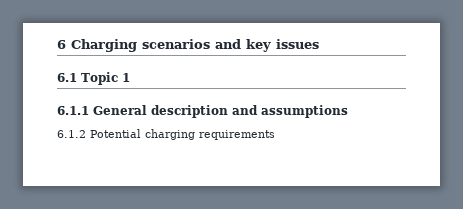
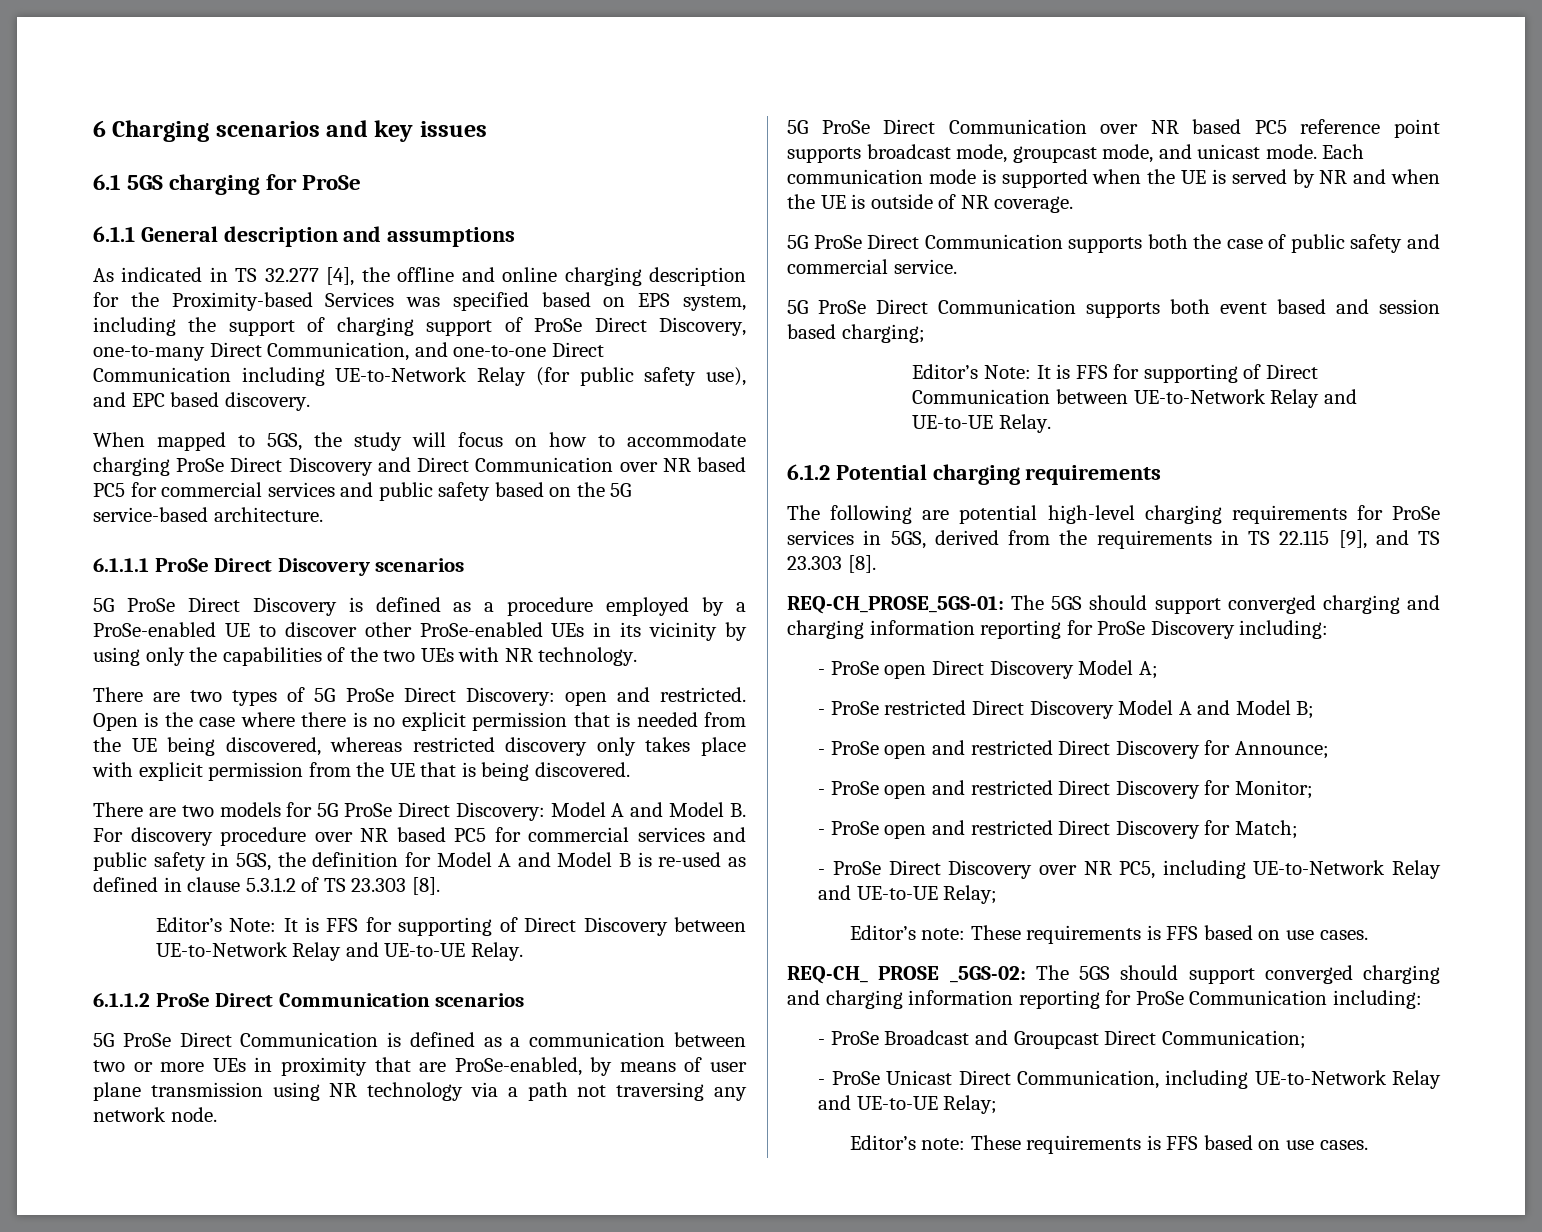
[81,72,130,85] Topic 1 -> [127,174,362,195] 5GS charging for ProSe
[57,129,275,140] 6.1.2 Potential charging requirements -> [93,267,746,286] [93,292,747,311] [93,317,747,336] [93,342,604,361] [93,367,746,386] [93,392,310,411] [93,432,746,451] [93,457,746,476] [93,482,632,501] [93,507,323,522] [93,558,465,576] [93,597,746,616] [93,622,747,641] [93,647,638,666] [93,687,746,706] [93,712,746,731] [93,737,746,756] [92,762,630,781] [93,802,746,821] [93,827,746,846] [93,852,746,871] [93,877,440,895] [155,917,746,936] [155,942,523,961] [93,993,525,1007] [93,1032,746,1047] [93,1057,748,1076] [93,1082,747,1101] [93,1107,217,1122] [787,119,1440,138] [787,144,1365,163] [787,169,1440,188] [787,194,1074,213] [787,234,1440,253] [787,259,957,274] [787,299,1440,318] [787,324,925,343] [912,364,1318,383] [912,389,1357,408] [912,414,1051,433] [787,464,1162,485] [787,505,1440,524] [787,530,1440,549] [787,555,876,573] [787,595,1440,614] [787,620,1329,639] [818,660,1158,679] [818,700,1315,719] [818,740,1329,759] [818,780,1313,799] [818,820,1298,839] [818,860,1441,879] [818,885,998,904] [849,925,1368,944] [787,965,1440,984] [787,990,1422,1009] [818,1030,1306,1049] [818,1070,1441,1089] [818,1095,998,1114] [849,1135,1368,1154] As indicated in TS 32.277 [4], the offline and online charging description for the Proximity-based Services was specified based on EPS system, including the support of charging support of ProSe Direct Discovery, one-to-many Direct Communication, and one-to-one Direct Communication including UE-to-Network Relay (for public safety use), and EPC based discovery. // When mapped to 5GS, the study will focus on how to accommodate charging ProSe Direct Discovery and Direct Communication over NR based PC5 for commercial services and public safety based on the 5G service-based architecture. // 6.1.1.1 ProSe Direct Discovery scenarios // 5G ProSe Direct Discovery is defined as a procedure employed by a ProSe-enabled UE to discover other ProSe-enabled UEs in its vicinity by using only the capabilities of the two UEs with NR technology. // There are two types of 5G ProSe Direct Discovery: open and restricted. Open is the case where there is no explicit permission that is needed from the UE being discovered, whereas restricted discovery only takes place with explicit permission from the UE that is being discovered. // There are two models for 5G ProSe Direct Discovery: Model A and Model B. For discovery procedure over NR based PC5 for commercial services and public safety in 5GS, the definition for Model A and Model B is re-used as defined in clause 5.3.1.2 of TS 23.303 [8]. // Editor’s Note: It is FFS for supporting of Direct Discovery between UE-to-Network Relay and UE-to-UE Relay. // 6.1.1.2 ProSe Direct Communication scenarios // 5G ProSe Direct Communication is defined as a communication between two or more UEs in proximity that are ProSe-enabled, by means of user plane transmission using NR technology via a path not traversing any network node. // 5G ProSe Direct Communication over NR based PC5 reference point supports broadcast mode, groupcast mode, and unicast mode. Each communication mode is supported when the UE is served by NR and when the UE is outside of NR coverage. // 5G ProSe Direct Communication supports both the case of public safety and commercial service. // 5G ProSe Direct Communication supports both event based and session based charging; // Editor’s Note: It is FFS for supporting of Direct Communication between UE-to-Network Relay and UE-to-UE Relay. // 6.1.2 Potential charging requirements // The following are potential high-level charging requirements for ProSe services in 5GS, derived from the requirements in TS 22.115 [9], and TS 23.303 [8]. // REQ-CH_PROSE_5GS-01: The 5GS should support converged charging and charging information reporting for ProSe Discovery including: // - ProSe open Direct Discovery Model A; // - ProSe restricted Direct Discovery Model A and Model B; // - ProSe open and restricted Direct Discovery for Announce; // - ProSe open and restricted Direct Discovery for Monitor; // - ProSe open and restricted Direct Discovery for Match; // - ProSe Direct Discovery over NR PC5, including UE-to-Network Relay and UE-to-UE Relay; // Editor’s note: These requirements is FFS based on use cases. // REQ-CH_ PROSE _5GS-02: The 5GS should support converged charging and charging information reporting for ProSe Communication including: // - ProSe Broadcast and Groupcast Direct Communication; // - ProSe Unicast Direct Communication, including UE-to-Network Relay and UE-to-UE Relay; // Editor’s note: These requirements is FFS based on use cases.

